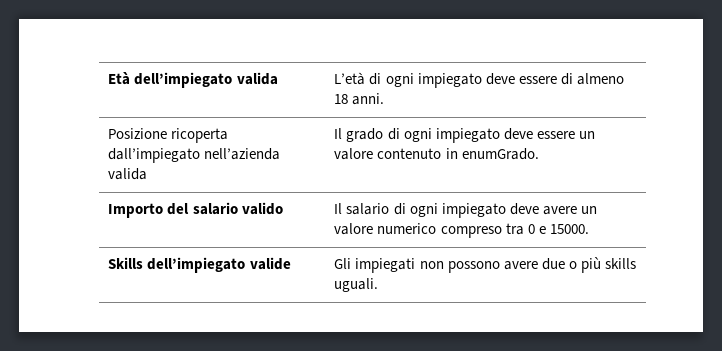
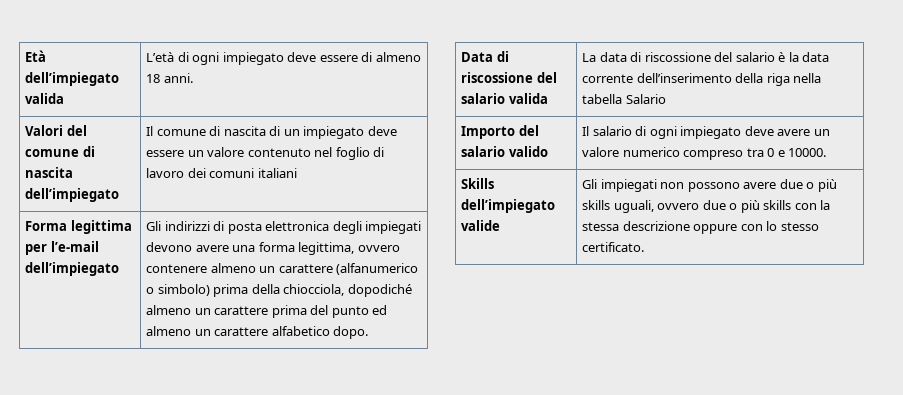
[108,128,229,143] [108,148,281,163] [108,168,148,180] [334,128,432,142] Posizione ricoperta dall’impiegato nell’azienda valida | Il grado di ogni -> [25,125,87,136] [25,146,95,157] [25,167,74,178] [25,188,120,202] [146,126,300,136] Valori del comune di nascita dell’impiegato | Il comune di nascita di un
[445,148,539,160] in enumGrado. -> [314,147,385,160] [146,168,297,178] [25,220,132,234] [25,241,99,255] [25,262,120,276] [146,221,422,234] [146,242,400,255] [146,263,419,275] [146,284,412,297] [146,305,388,318] [146,326,369,339] [461,51,509,62] [461,72,557,83] [461,93,548,104] [582,52,830,62] [582,73,822,86] [582,94,666,104] nel foglio di lavoro dei comuni italiani // Forma legittima per l’e-mail dell’impiegato | Gli indirizzi di posta elettronica degli impiegati devono avere una forma legittima, ovvero contenere almeno un carattere (alfanumerico o simbolo) prima della chiocciola, dopodiché almeno un carattere prima del punto ed almeno un carattere alfabetico dopo. // Data di riscossione del salario valida | La data di riscossione del salario è la data corrente dell’inserimento della riga nella tabella Salario
[549,224,589,234] 15000. -> [788,148,827,157] 10000.
[334,278,379,292] uguali. -> [613,200,831,213] [582,221,819,234] [582,242,645,252] uguali, ovvero due o più skills con la stessa descrizione oppure con lo stesso certificato.

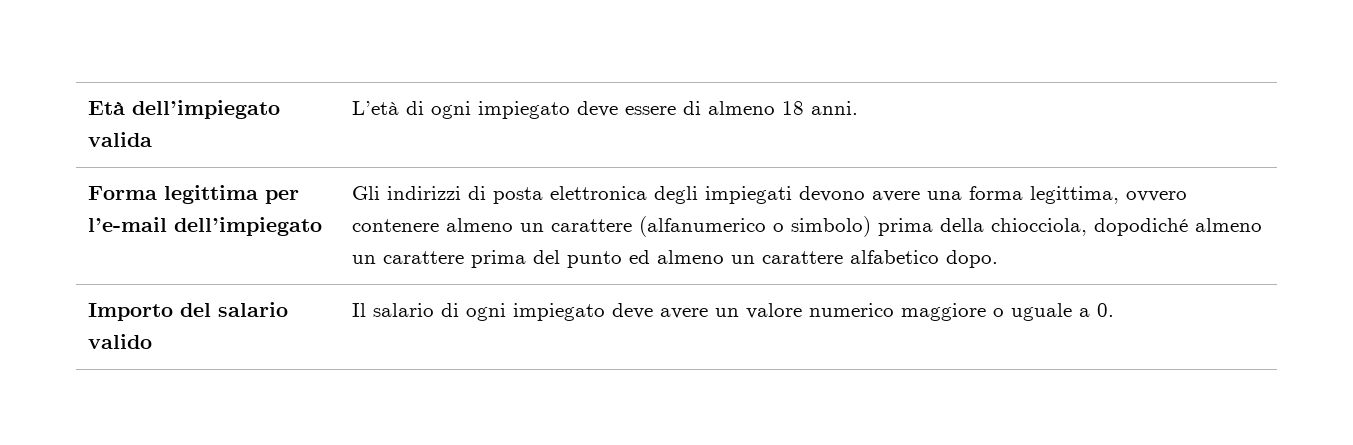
[25,125,87,136] [25,146,95,157] [25,167,74,178] [25,188,120,202] [146,126,397,139] [146,147,385,160] [146,168,297,178] // Valori del comune di nascita dell’impiegato | Il comune di nascita di un impiegato deve essere un valore contenuto nel foglio di lavoro dei comuni italiani -> (859, 108) none
[461,51,509,62] [461,72,557,83] [461,93,548,104] [582,52,830,62] [582,73,822,86] [582,94,666,104] // Data di riscossione del salario valida | La data di riscossione del salario è la data corrente dell’inserimento della riga nella tabella Salario -> (999, 259) none
[683,148,827,160] [461,178,495,189] [461,199,556,213] [461,220,501,231] [582,179,837,192] [582,200,831,213] [582,221,819,234] [582,242,645,252] compreso tra 0 e 10000. // Skills dell’impiegato valide | Gli impiegati non possono avere due o più skills uguali, ovvero due o più skills con la stessa descrizione oppure con lo stesso certificato. -> [901,303,1115,321] maggiore o uguale a 0.

